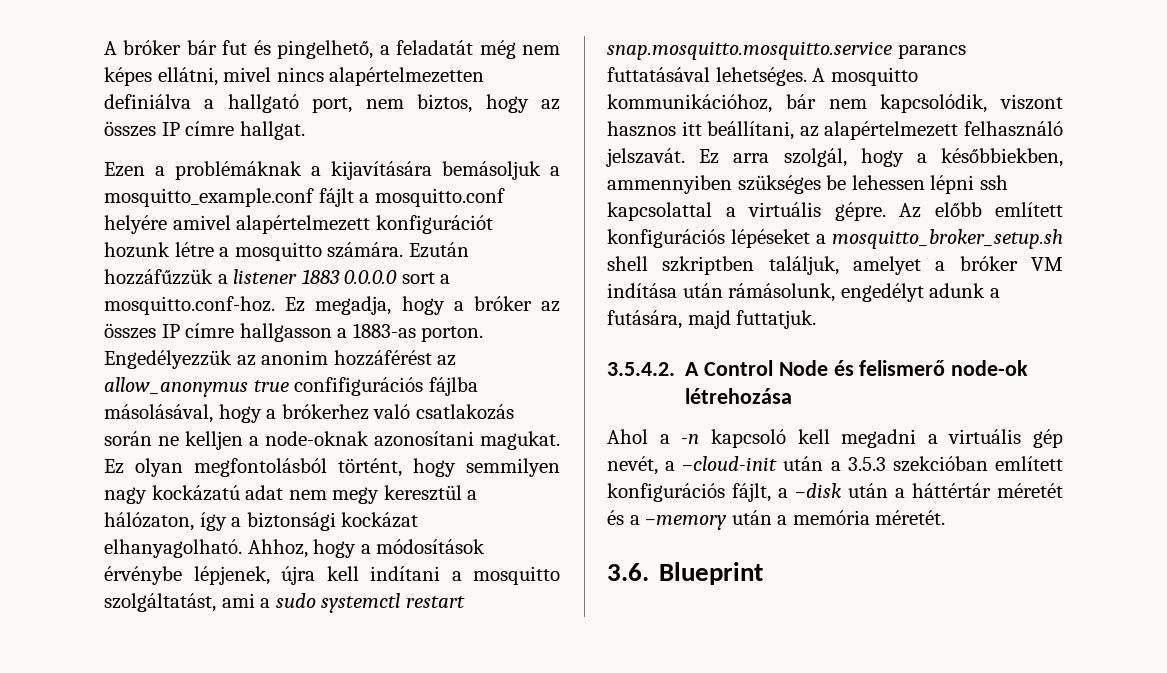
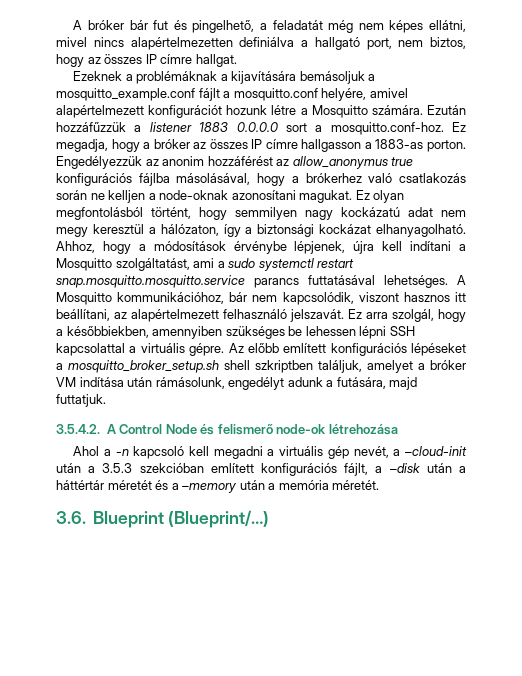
[104,162,145,177] Ezen -> [73,71,123,81] Ezeknek
[104,215,167,234] helyére -> [321,88,367,101] helyére,
[234,242,322,261] mosquitto -> [311,105,368,118] Mosquitto
[294,377,424,396] confifigurációs -> [56,173,132,186] konfigurációs
[473,566,560,585] mosquitto -> [56,258,112,271] Mosquitto
[830,67,918,86] mosquitto -> [56,292,112,305] Mosquitto
[607,175,732,194] ammennyiben -> [152,326,223,339] amennyiben
[979,175,1008,190] ssh -> [389,326,415,336] SSH
(764, 573) none -> [168,510,270,528] (Blueprint/…)

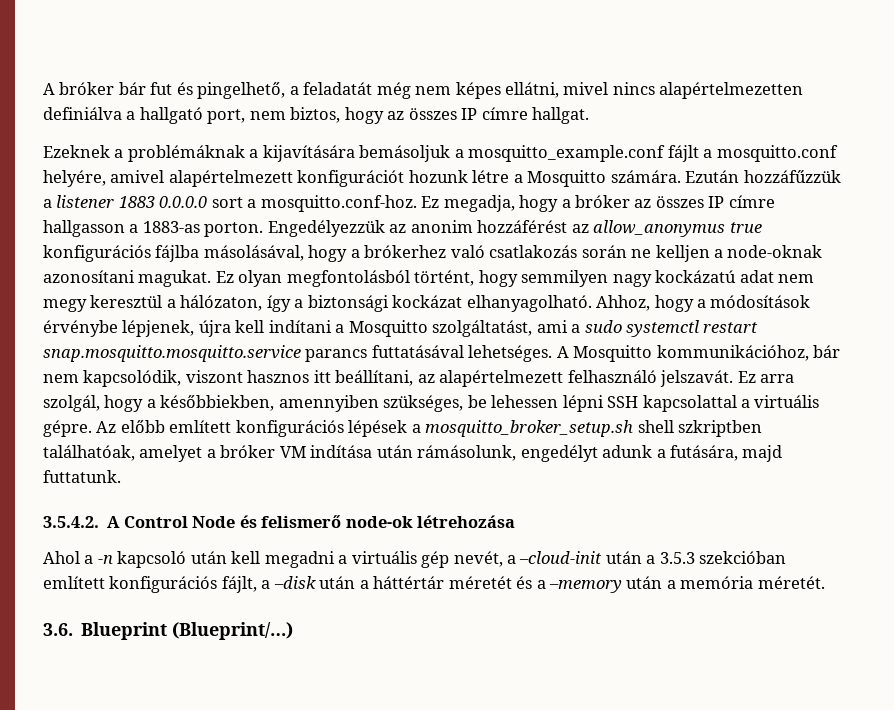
[225,326,285,339] szükséges -> [383,395,464,412] szükséges,
[411,343,466,356] lépéseket -> [348,420,408,437] lépések
[318,360,362,373] találjuk, -> [43,445,135,461] találhatóak,
[56,394,106,407] futtatjuk. -> [43,470,121,483] futtatunk.
(185, 452) none -> [190,551,227,564] után

